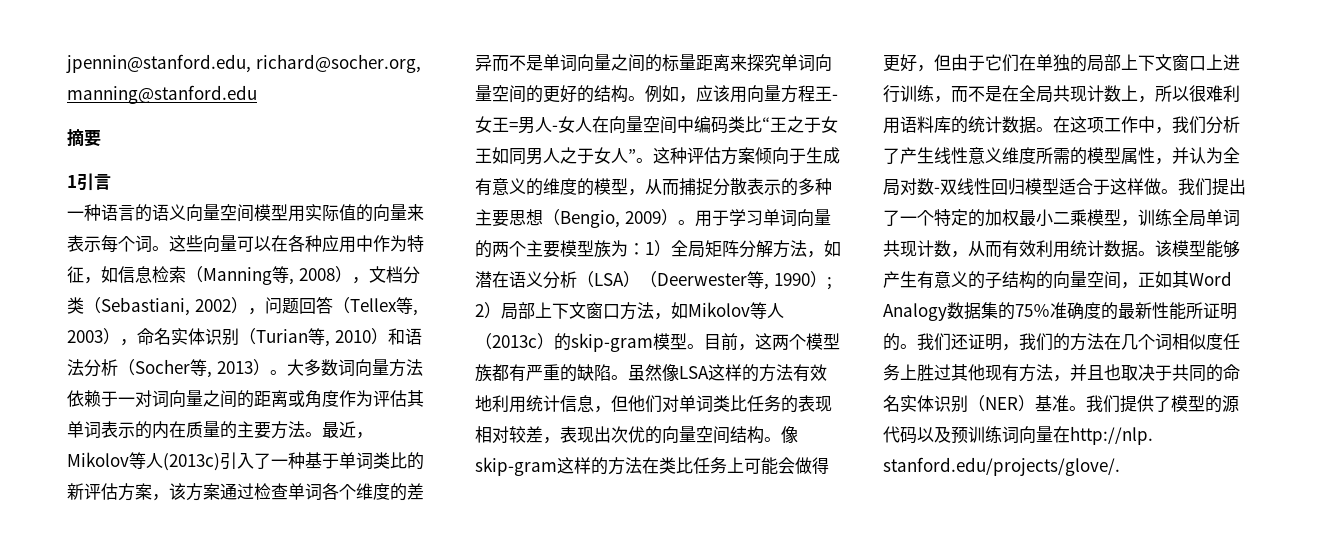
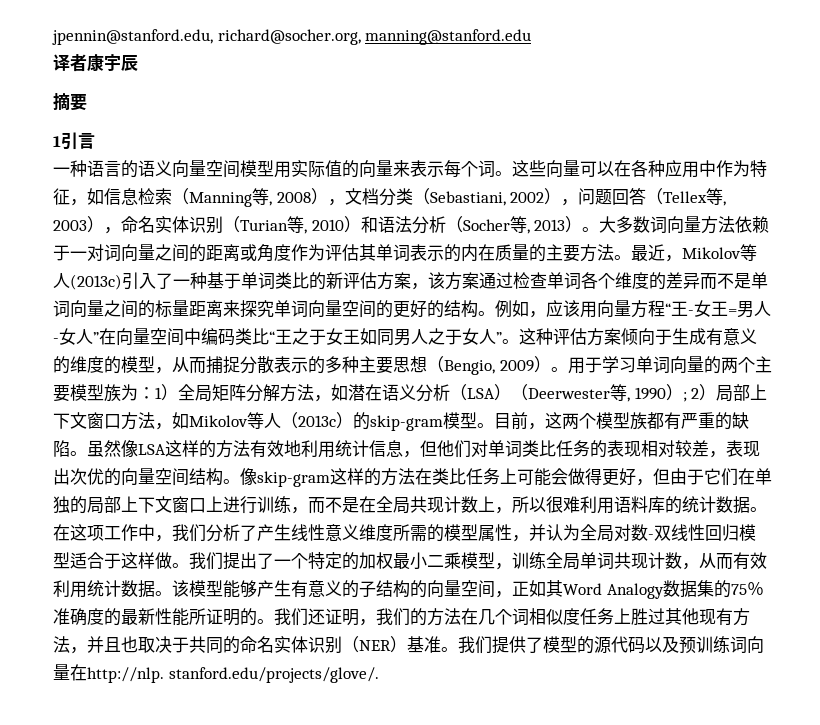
(257, 94) none -> [53,54,138,72] // 译者康宇辰
(815, 93) none -> [665,303,671,315] “
(592, 124) none -> [93,332,99,343] ”

